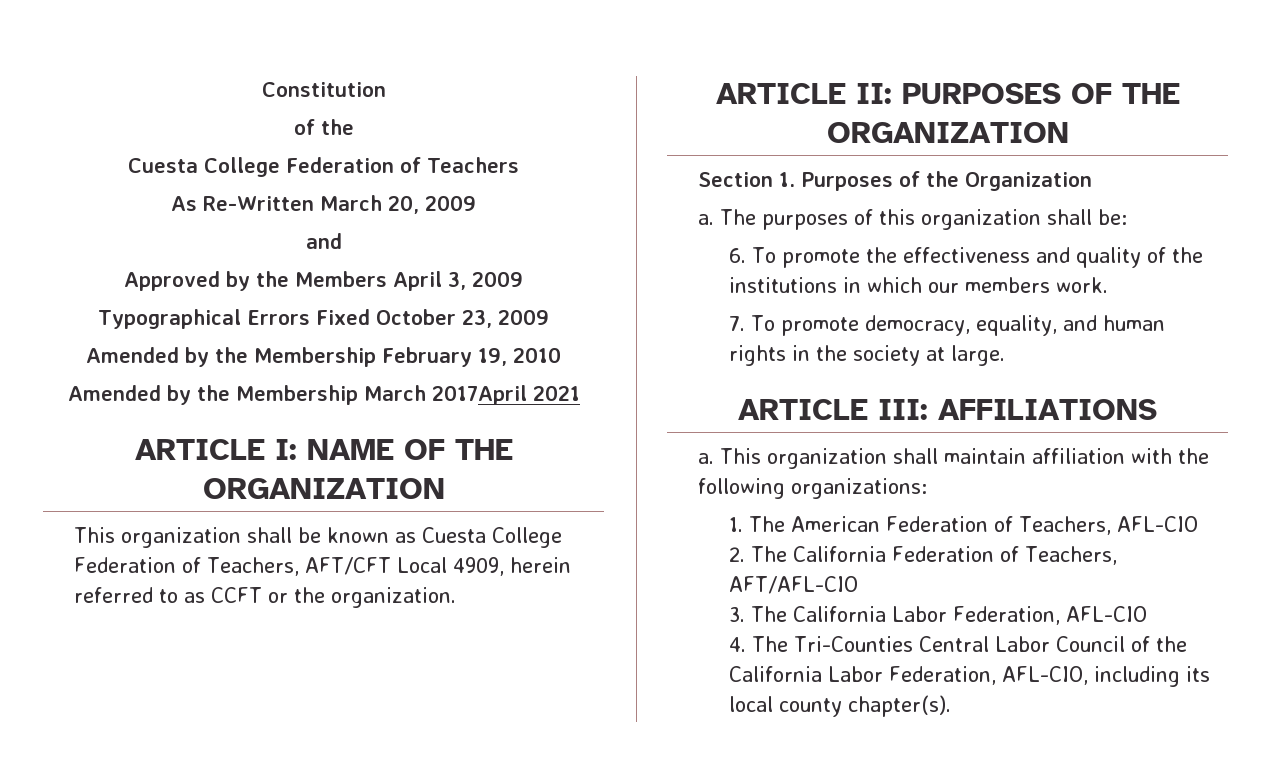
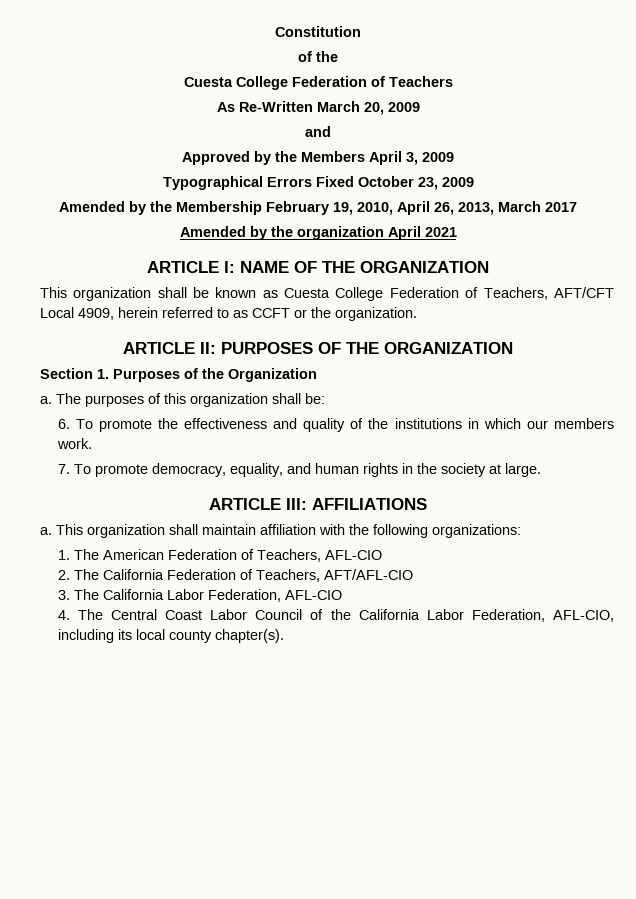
[512,347,561,363] [67,385,527,405] 2010 // Amended by the Membership March 2017April -> [357,201,577,215] [179,226,421,240] 2010, April 26, 2013, March 2017 // Amended by the organization April
[794,636,990,652] Tri-Counties Central -> [110,609,203,620] Central Coast

